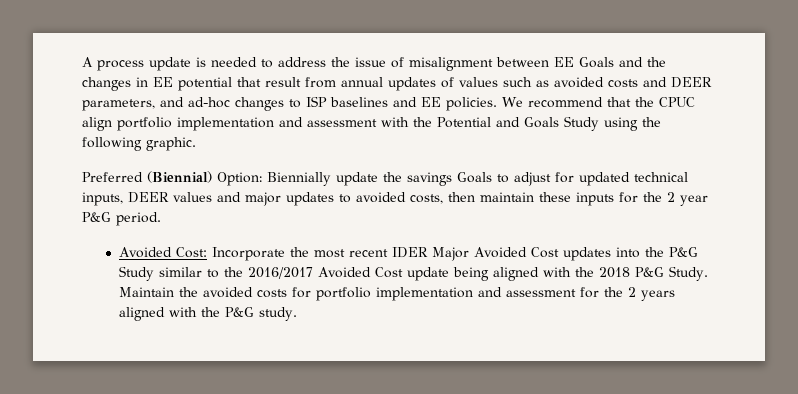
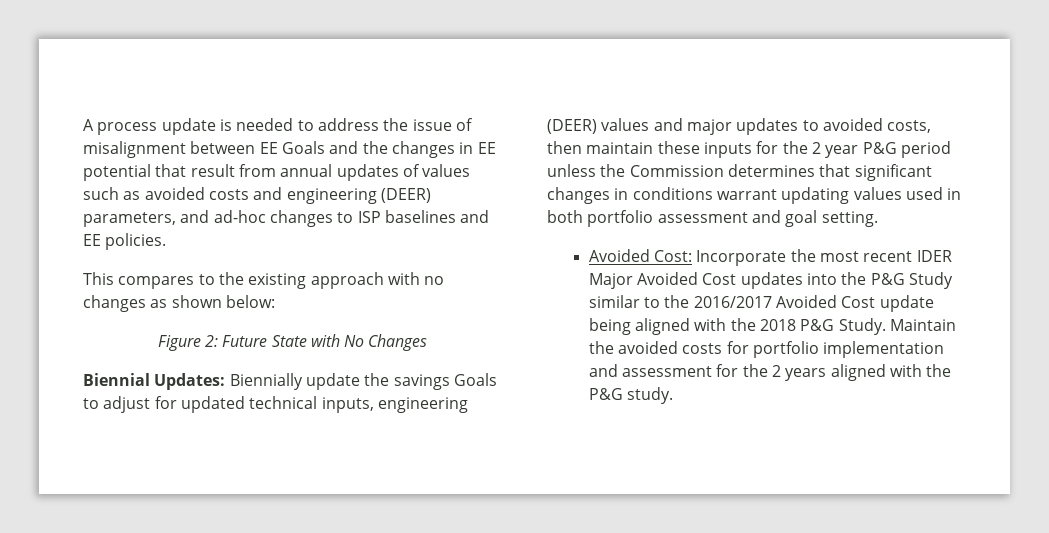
[671,77,712,88] DEER -> [286,188,431,204] engineering (DEER)
[502,97,695,108] [82,116,661,131] [82,137,196,151] [82,171,262,186] We recommend that the CPUC align portfolio implementation and assessment with the Potential and Goals Study using the following graphic. // Preferred (Biennial) Option: -> [83,272,445,289] [83,295,275,312] [157,334,428,351] [83,373,226,390] // This compares to the existing approach with no changes as shown below: // Figure 2: Future State with No Changes // Biennial Updates:
[128,192,169,203] DEER -> [377,397,468,413] [547,119,597,134] engineering (DEER)
[116,212,161,226] period. -> [900,141,951,158] [547,164,932,181] [547,187,962,204] [547,210,878,227] period unless the Commission determines that significant changes in conditions warrant updating values used in both portfolio assessment and goal setting.

